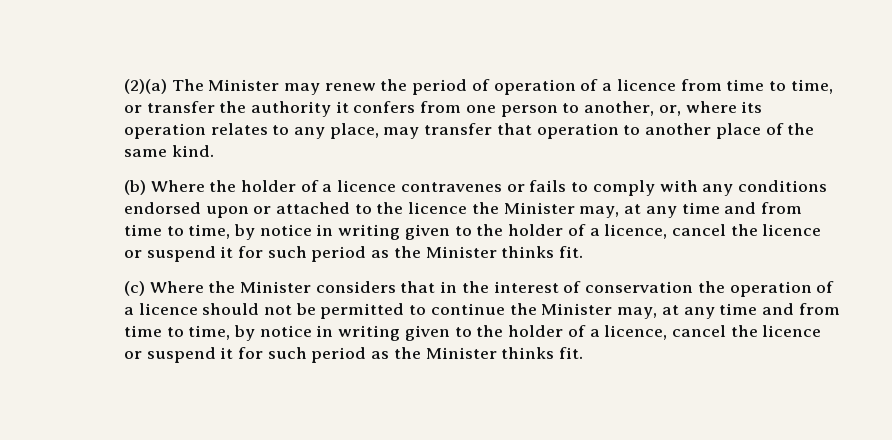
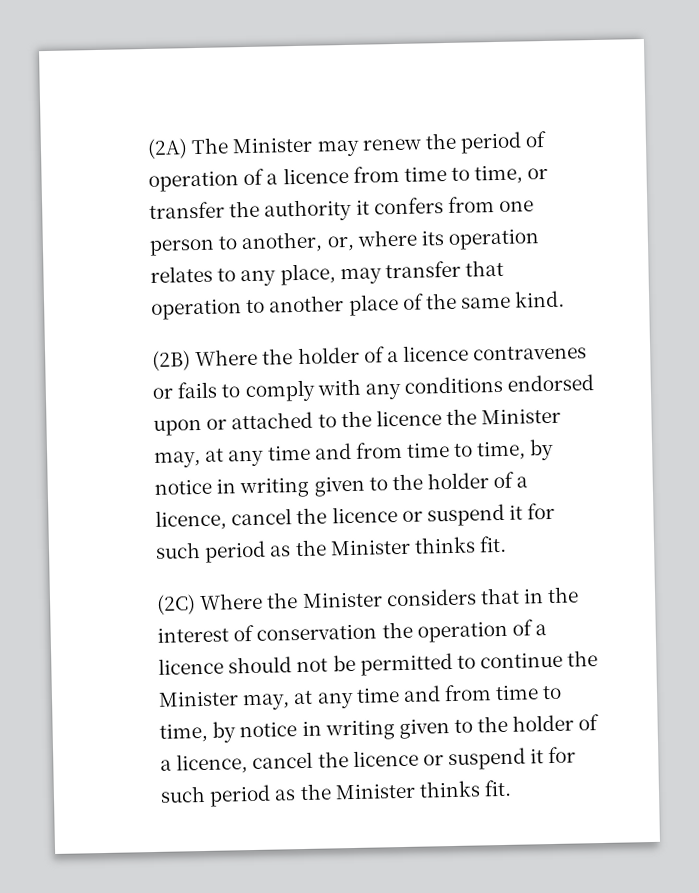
[123,79,167,94] (2)(a) -> [147,138,189,159] (2A)
[123,180,146,195] (b) -> [152,350,192,371] (2B)
[123,281,145,296] (c) -> [156,594,197,615] (2C)

